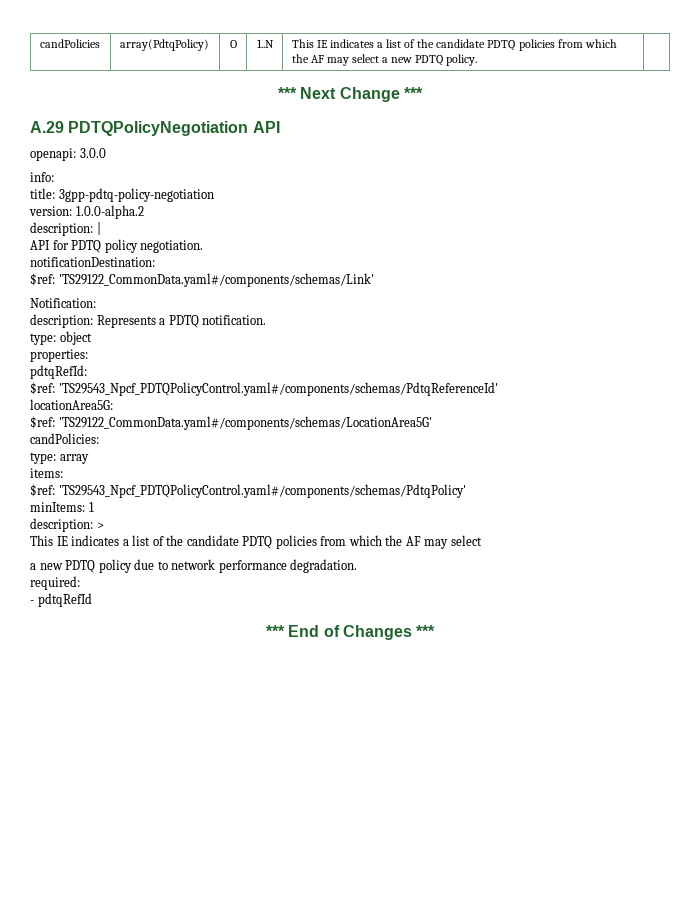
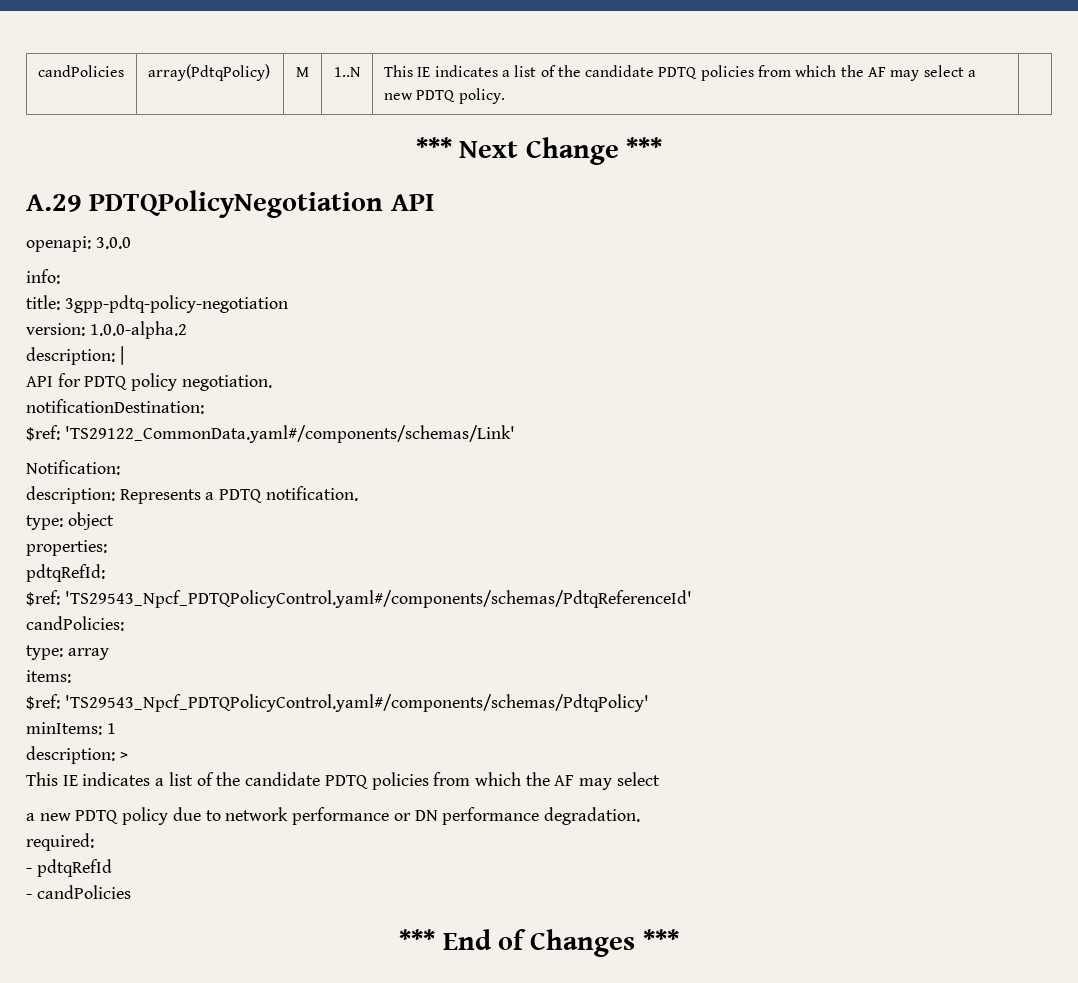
[229,40,237,48] O -> [296,67,309,77] M
[30,399,113,410] [30,416,432,430] // locationArea5G: // $ref: 'TS29122_CommonData.yaml#/components/schemas/LocationArea5G' -> (692, 599) none
(287, 566) none -> [393,807,540,825] or DN performance
(92, 600) none -> [26,885,131,899] // - candPolicies

